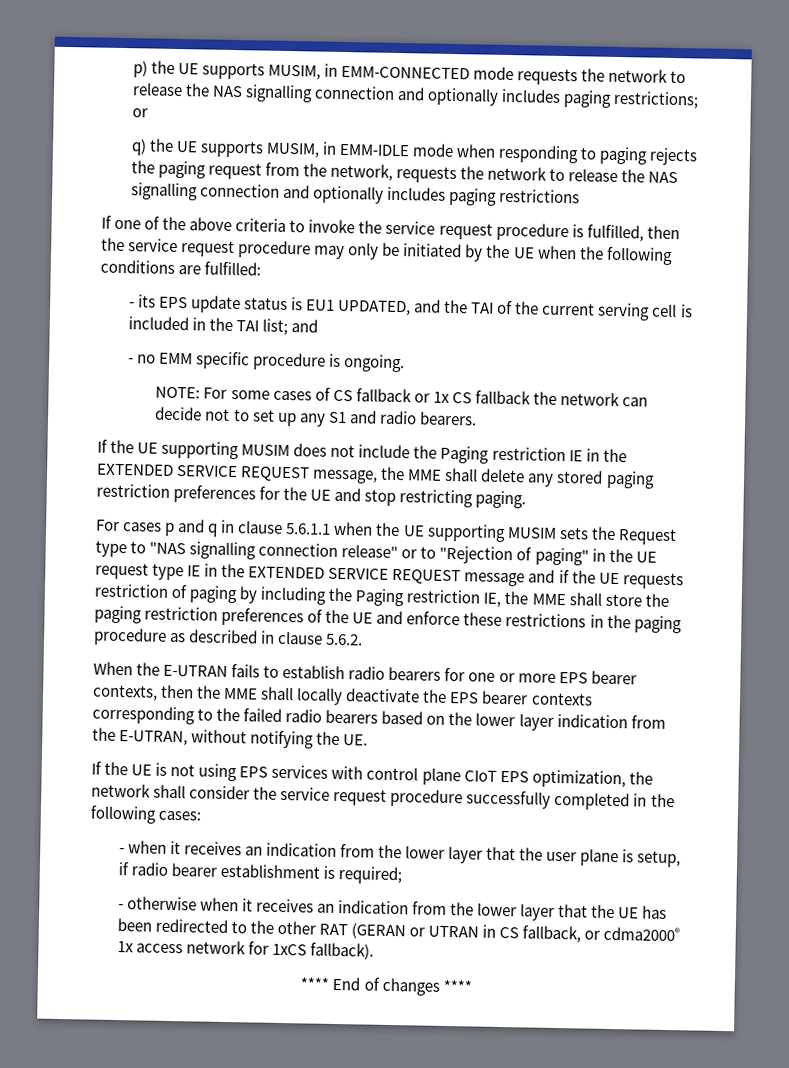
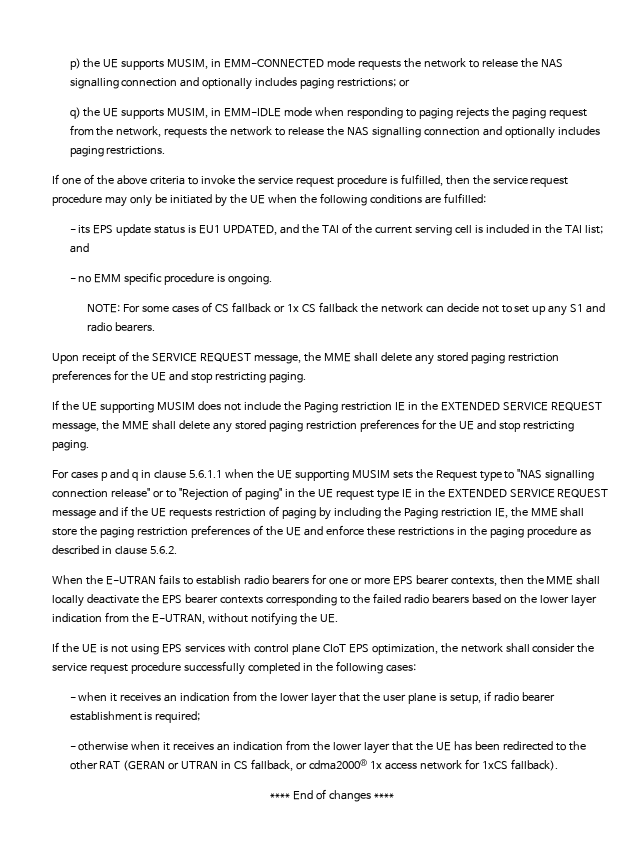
[499,188,581,204] restrictions -> [106,146,166,155] restrictions.
(477, 418) none -> [52,351,559,365] [52,370,306,383] // Upon receipt of the SERVICE REQUEST message, the MME shall delete any stored paging restriction preferences for the UE and stop restricting paging.

